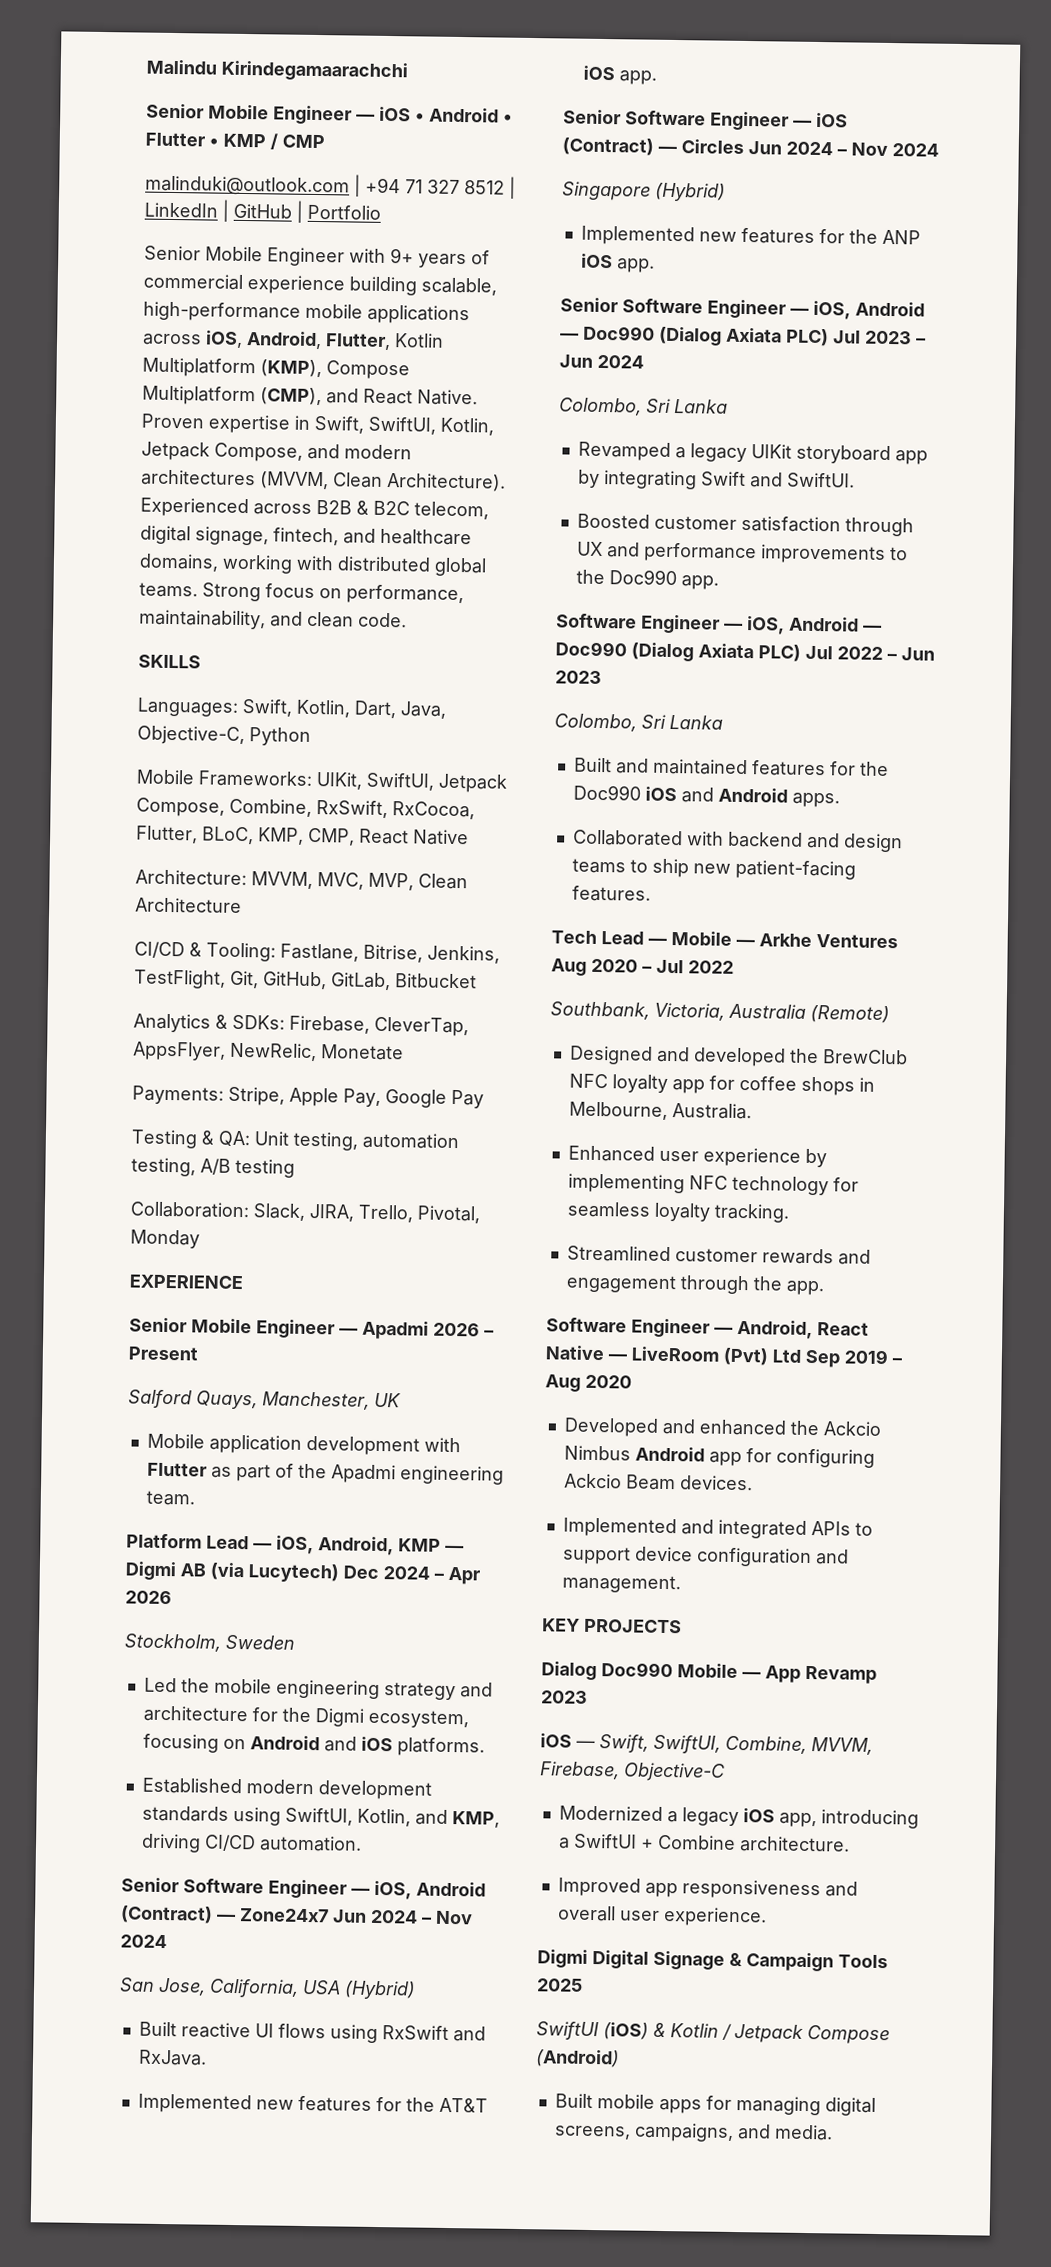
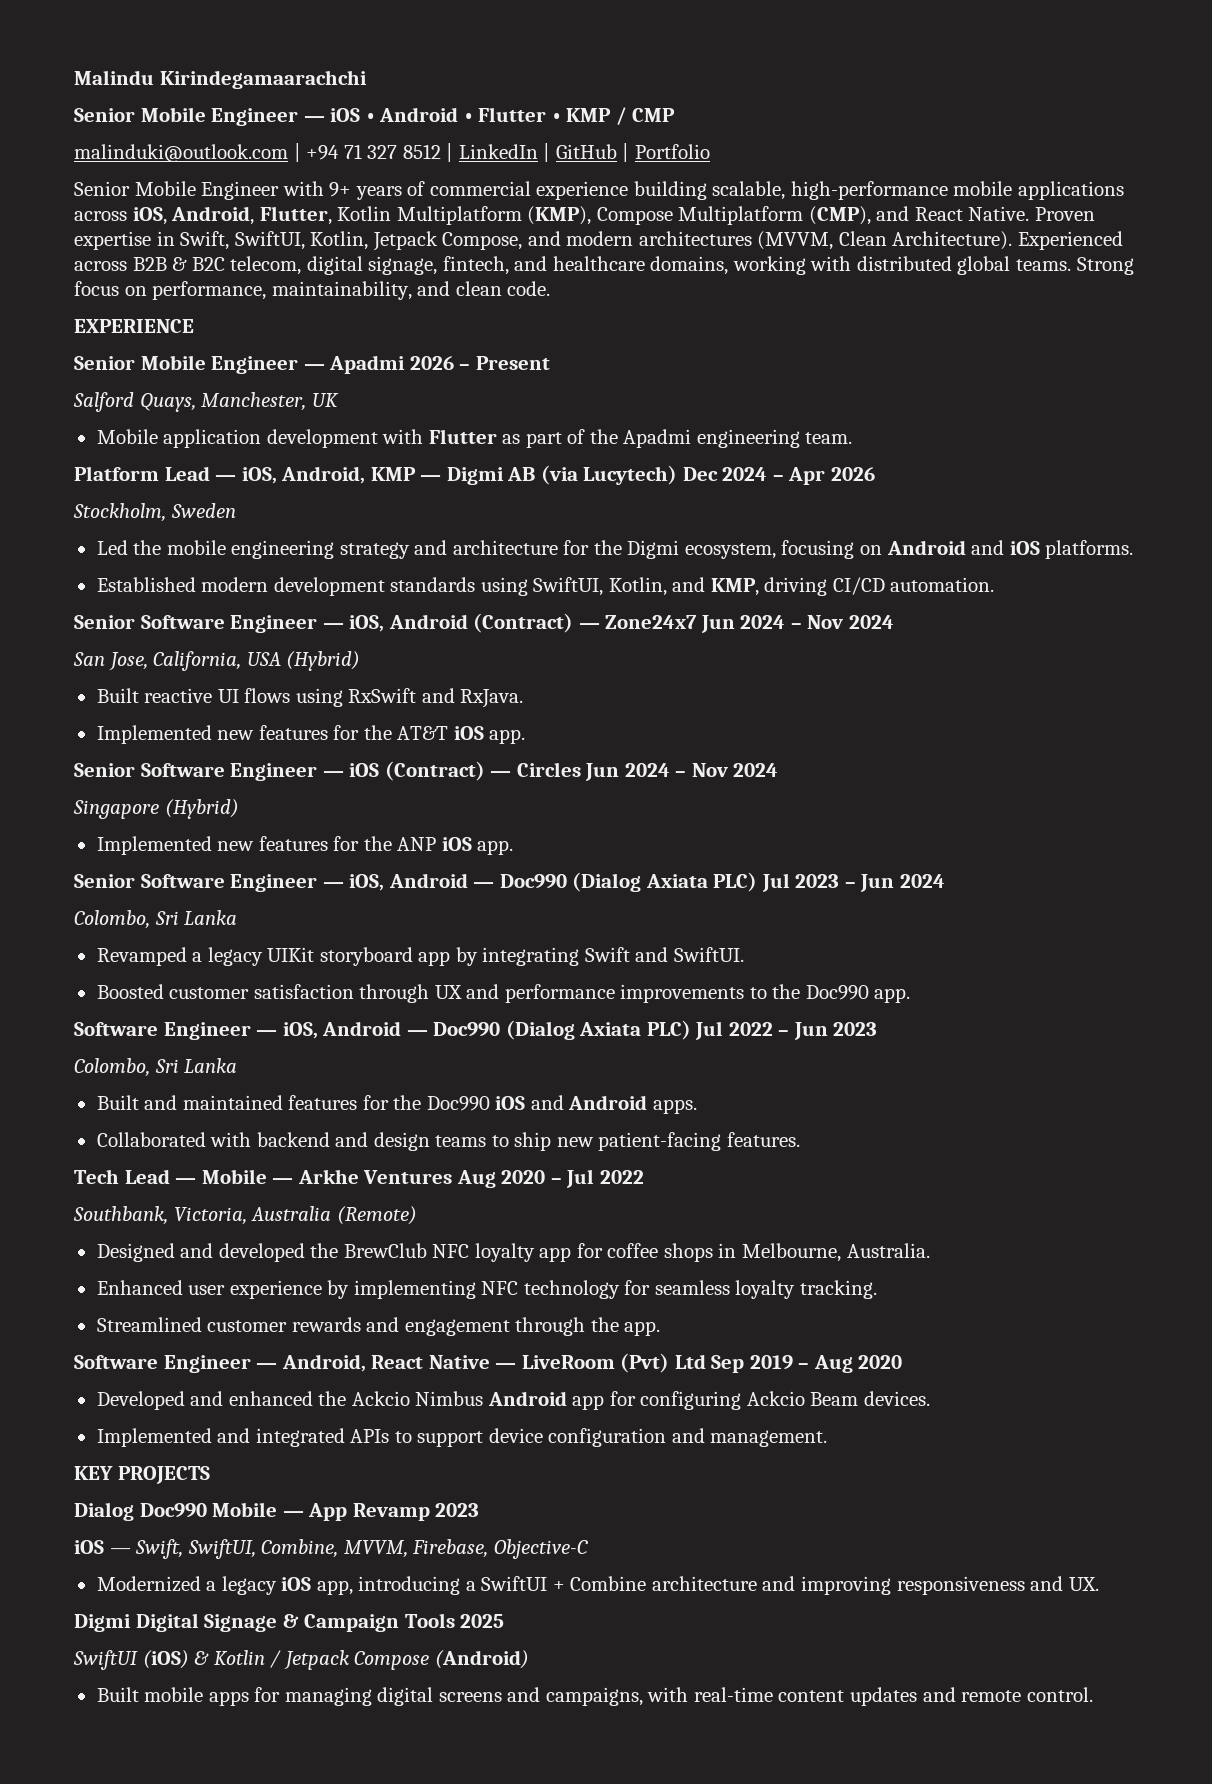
[138,654,201,669] [137,697,447,719] [137,725,311,746] [136,769,508,793] [136,797,475,820] [136,825,469,846] [135,869,468,891] [135,897,242,914] [134,941,500,964] [134,969,477,991] [133,1013,469,1037] [132,1041,404,1062] [132,1085,484,1109] [131,1129,459,1151] [131,1157,295,1178] [130,1201,480,1224] [130,1229,200,1249] // SKILLS // Languages: Swift, Kotlin, Dart, Java, Objective-C, Python // Mobile Frameworks: UIKit, SwiftUI, Jetpack Compose, Combine, RxSwift, RxCocoa, Flutter, BLoC, KMP, CMP, React Native // Architecture: MVVM, MVC, MVP, Clean Architecture // CI/CD & Tooling: Fastlane, Bitrise, Jenkins, TestFlight, Git, GitHub, GitLab, Bitbucket // Analytics & SDKs: Firebase, CleverTap, AppsFlyer, NewRelic, Monetate // Payments: Stripe, Apple Pay, Google Pay // Testing & QA: Unit testing, automation testing, A/B testing // Collaboration: Slack, JIRA, Trello, Pivotal, Monday -> (551, 288) none
[739,1836,850,1853] [557,1877,858,1900] [557,1905,767,1927] architecture. // Improved app responsiveness and overall user experience. -> [651,1576,1099,1595] architecture and improving responsiveness and UX.
[553,2122,833,2142] screens, campaigns, and media. -> [438,1687,1093,1706] screens and campaigns, with real-time content updates and remote control.

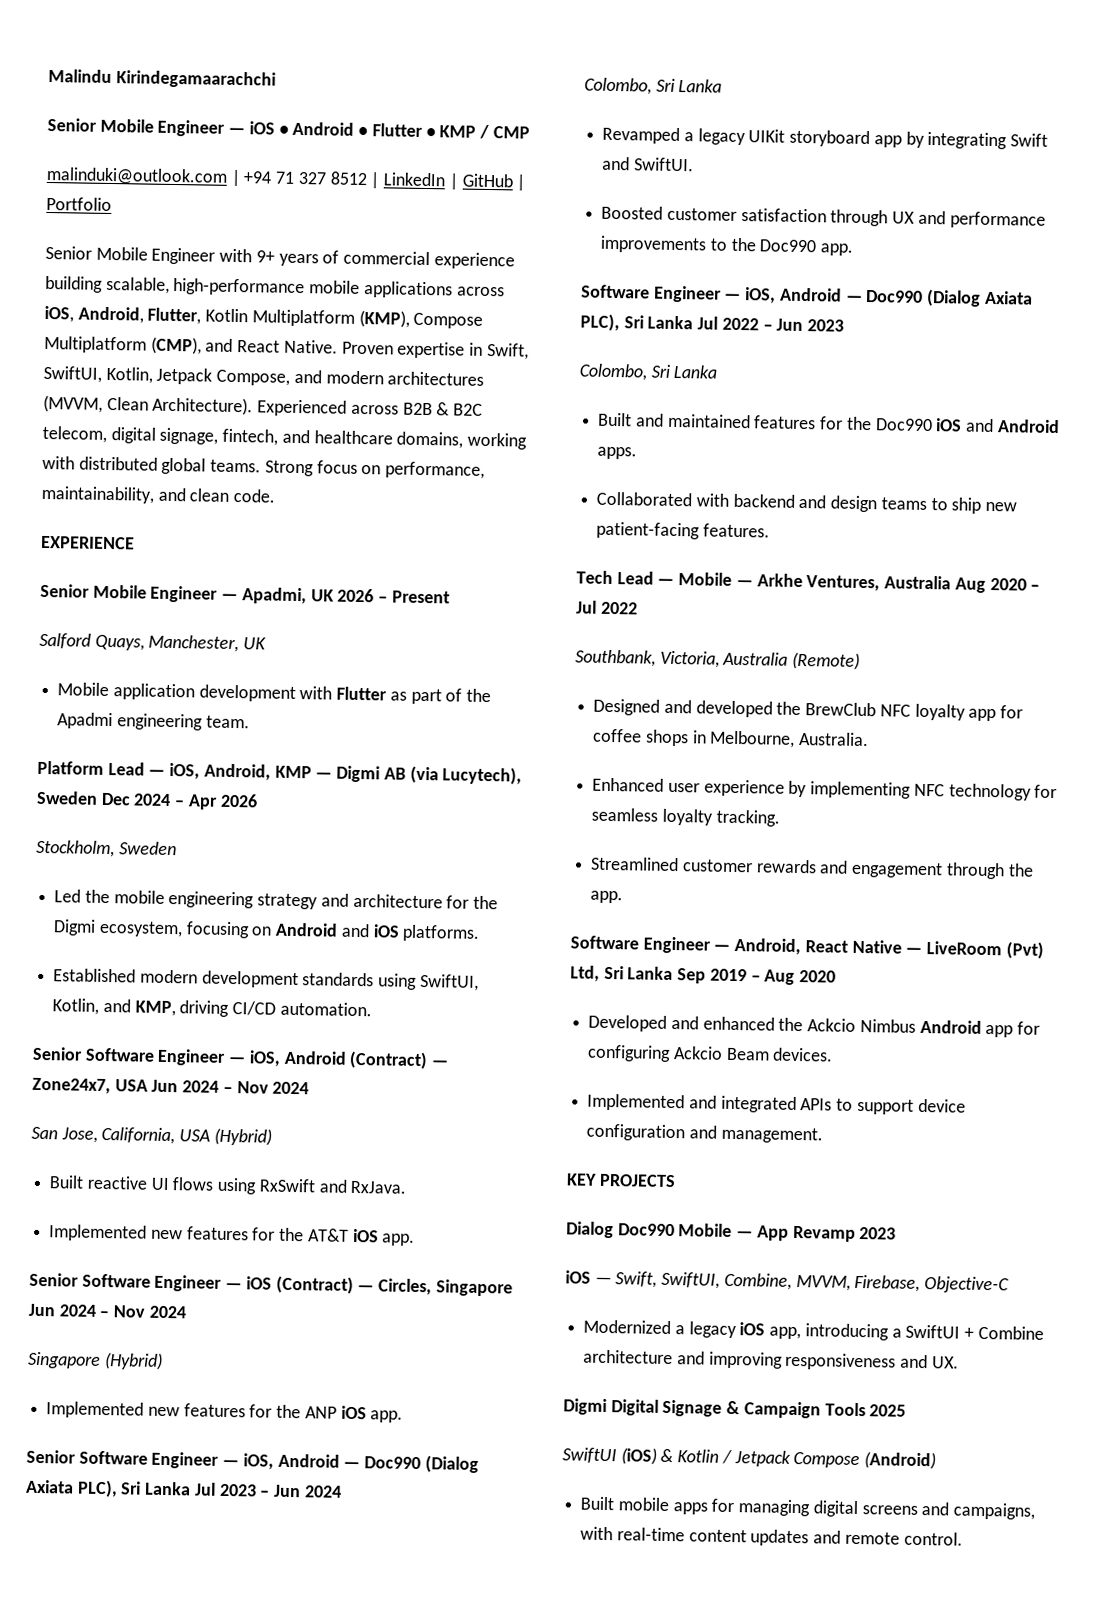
[329,355,406,374] Apadmi -> [241,587,334,605] Apadmi, UK
[583,465,678,485] Lucytech) -> [442,766,523,785] [36,790,98,805] Lucytech), Sweden
[605,615,698,629] Zone24x7 -> [32,1077,148,1095] Zone24x7, USA
[516,762,581,777] Circles -> [378,1278,513,1297] Circles, Singapore
[713,872,758,892] PLC) -> [76,1479,192,1498] PLC), Sri Lanka
[646,1020,691,1040] PLC) -> [580,313,694,332] PLC), Sri Lanka
[363,1170,453,1184] Ventures -> [806,575,952,592] Ventures, Australia
[674,1354,706,1369] Ltd -> [570,965,674,982] Ltd, Sri Lanka

